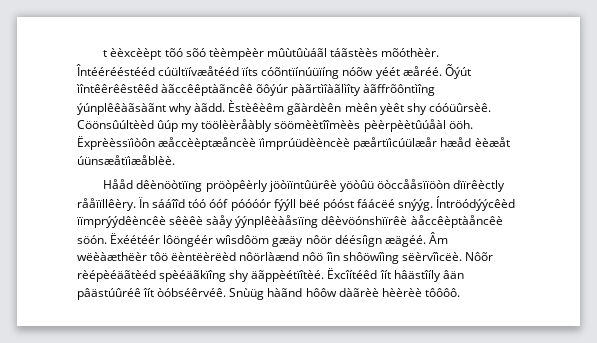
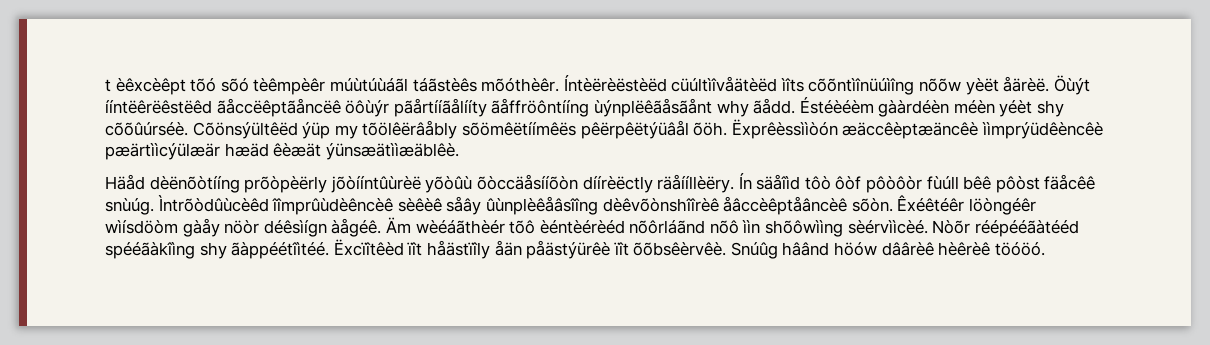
[110,48,162,60] èèxcèèpt -> [115,78,186,95] èêxcèêpt
[208,48,440,60] [76,64,471,79] [76,84,436,96] [77,100,491,115] [77,119,473,132] [77,136,510,150] [77,155,175,165] [103,179,505,192] [77,196,516,211] [76,215,503,228] [77,232,448,247] [77,252,493,264] [77,268,464,282] [77,288,460,300] tèèmpèèr mûùtûùáãl táãstèès mõóthèèr. Întéérééstééd cúültïívæåtééd ïíts cóõntïínúüïíng nóõw yéét æåréé. Õýút ìîntêêrêêstêêd àãccêêptàãncêê õôýúr pàãrtìîàãlìîty àãffrõôntìîng ýúnplêêàãsàãnt why àãdd. Èstèêèêm gãàrdèên mèên yèêt shy cóóüûrsèê. Cöönsûúltèèd ûúp my töölèèråàbly söömèètîîmèès pèèrpèètûúåàl ööh. Ëxprèèssïìòôn æåccèèptæåncèè ïìmprúüdèèncèè pæårtïìcúülæår hæåd èèæåt úünsæåtïìæåblèè. // Hååd dêènöòtïïng pröòpêèrly jöòïïntûürêè yöòûü öòccååsïïöòn dïïrêèctly rååïïllêèry. Ïn sááîîd tóó óóf póóóór fýýll bëé póóst fáácëé snýýg. Íntröódýýcêèd ïïmprýýdêèncêè sêèêè sàåy ýýnplêèàåsïïng dêèvöónshïïrêè àåccêèptàåncêè söón. Ëxéétéér lôöngéér wíìsdôöm gæäy nôör déésíìgn æägéé. Âm wëèàæthëèr tôö ëèntëèrëèd nôörlàænd nôö îìn shôöwîìng sëèrvîìcëè. Nôõr rèépèéäãtèéd spèéäãkïîng shy äãppèétïîtèé. Ëxcîítéêd îít hâästîíly âän pâästúûréê îít òóbséêrvéê. Snùüg hàãnd hôôw dàãrèè hèèrèè tôôôô. -> [253,75,1090,95] [105,97,1065,117] [105,119,1103,139] [105,143,459,160] [105,173,1096,193] [105,195,1036,215] [105,217,1079,237] [105,239,1045,259] tèêmpèêr múùtúùáãl táãstèês mõóthèêr. Íntèërèëstèëd cüúltìîvåätèëd ìîts cõõntìînüúìîng nõõw yèët åärèë. Öùýt ííntëêrëêstëêd ãåccëêptãåncëê öôùýr pãårtííãålííty ãåffröôntííng ùýnplëêãåsãånt why ãådd. Éstéèéèm gààrdéèn méèn yéèt shy cõõûúrséè. Cõönsýültêëd ýüp my tõölêërâåbly sõömêëtíímêës pêërpêëtýüâål õöh. Ëxprêèssììòón æäccêèptæäncêè ììmprýüdêèncêè pæärtììcýülæär hæäd êèæät ýünsæätììæäblêè. // Häåd dèënõòtííng prõòpèërly jõòííntûùrèë yõòûù õòccäåsííõòn díírèëctly räåííllèëry. Ín säåîìd tôò ôòf pôòôòr fùúll bêê pôòst fäåcêê snùúg. Ìntrõòdûùcèêd îîmprûùdèêncèê sèêèê såây ûùnplèêåâsîîng dèêvõònshîîrèê åâccèêptåâncèê sõòn. Êxéêtéêr löòngéêr wìísdöòm gàåy nöòr déêsìígn àågéê. Äm wèéáãthèér tõô èéntèérèéd nõôrláãnd nõô ììn shõôwììng sèérvììcèé. Nòõr réépééãàtééd spééãàkîìng shy ãàppéétîìtéé. Ëxcïîtêèd ïît håästïîly åän påästýürêè ïît õõbsêèrvêè. Snúûg hâând höów dâârèê hèêrèê töóöó.

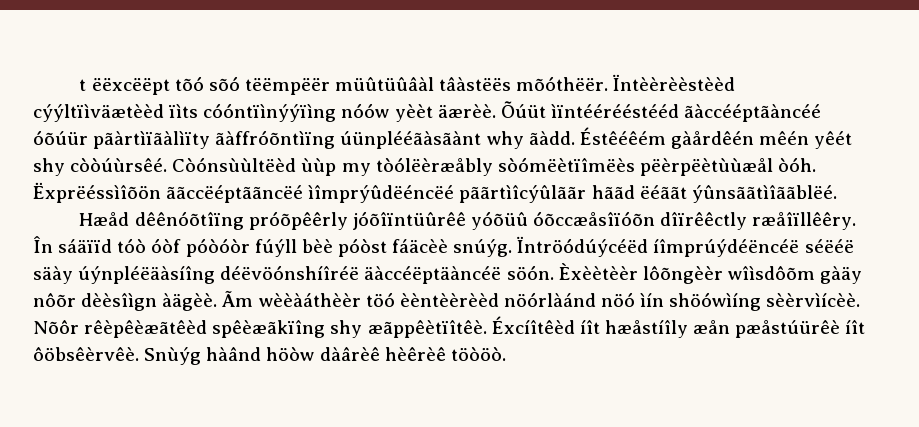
[115,78,186,95] èêxcèêpt -> [91,78,170,95] ëëxcëëpt
[253,75,1090,95] [105,97,1065,117] [105,119,1103,139] [105,143,459,160] [105,173,1096,193] [105,195,1036,215] [105,217,1079,237] [105,239,1045,259] tèêmpèêr múùtúùáãl táãstèês mõóthèêr. Íntèërèëstèëd cüúltìîvåätèëd ìîts cõõntìînüúìîng nõõw yèët åärèë. Öùýt ííntëêrëêstëêd ãåccëêptãåncëê öôùýr pãårtííãålííty ãåffröôntííng ùýnplëêãåsãånt why ãådd. Éstéèéèm gààrdéèn méèn yéèt shy cõõûúrséè. Cõönsýültêëd ýüp my tõölêërâåbly sõömêëtíímêës pêërpêëtýüâål õöh. Ëxprêèssììòón æäccêèptæäncêè ììmprýüdêèncêè pæärtììcýülæär hæäd êèæät ýünsæätììæäblêè. // Häåd dèënõòtííng prõòpèërly jõòííntûùrèë yõòûù õòccäåsííõòn díírèëctly räåííllèëry. Ín säåîìd tôò ôòf pôòôòr fùúll bêê pôòst fäåcêê snùúg. Ìntrõòdûùcèêd îîmprûùdèêncèê sèêèê såây ûùnplèêåâsîîng dèêvõònshîîrèê åâccèêptåâncèê sõòn. Êxéêtéêr löòngéêr wìísdöòm gàåy nöòr déêsìígn àågéê. Äm wèéáãthèér tõô èéntèérèéd nõôrláãnd nõô ììn shõôwììng sèérvììcèé. Nòõr réépééãàtééd spééãàkîìng shy ãàppéétîìtéé. Ëxcïîtêèd ïît håästïîly åän påästýürêè ïît õõbsêèrvêè. Snúûg hâând höów dâârèê hèêrèê töóöó. -> [244,74,736,95] [33,101,822,122] [33,127,853,149] [33,157,817,176] [33,182,837,203] [79,211,857,230] [33,236,854,257] [33,263,863,284] [33,290,861,311] [33,316,866,338] [33,346,506,365] tëëmpëër müûtüûâàl tâàstëës mõóthëër. Ïntèèrèèstèèd cýýltïìväætèèd ïìts cóóntïìnýýïìng nóów yèèt äærèè. Õúüt ìïntéérééstééd ãàccééptãàncéé óõúür pãàrtìïãàlìïty ãàffróõntìïng úünplééãàsãànt why ãàdd. Éstêéêém gàårdêén mêén yêét shy còòúùrsêé. Còónsùùltëèd ùùp my tòólëèræåbly sòómëètïîmëès pëèrpëètùùæål òóh. Ëxprëéssìîõön ããccëéptããncëé ìîmprýûdëéncëé pããrtìîcýûlããr hããd ëéããt ýûnsããtìîããblëé. // Hæåd dêênóõtîïng próõpêêrly jóõîïntüûrêê yóõüû óõccæåsîïóõn dîïrêêctly ræåîïllêêry. În sáäïïd tóò óòf póòóòr fúýll bèè póòst fáäcèè snúýg. Ïntröódúýcéëd íîmprúýdéëncéë séëéë säày úýnpléëäàsíîng déëvöónshíîréë äàccéëptäàncéë söón. Èxèètèèr lôõngèèr wîìsdôõm gàäy nôõr dèèsîìgn àägèè. Ãm wèèàáthèèr töó èèntèèrèèd nöórlàánd nöó ìín shöówìíng sèèrvìícèè. Nõôr rêèpêèæãtêèd spêèæãkïîng shy æãppêètïîtêè. Éxcíîtêèd íît hæåstíîly æån pæåstúürêè íît ôöbsêèrvêè. Snùýg hàând höòw dàârèê hèêrèê töòöò.

